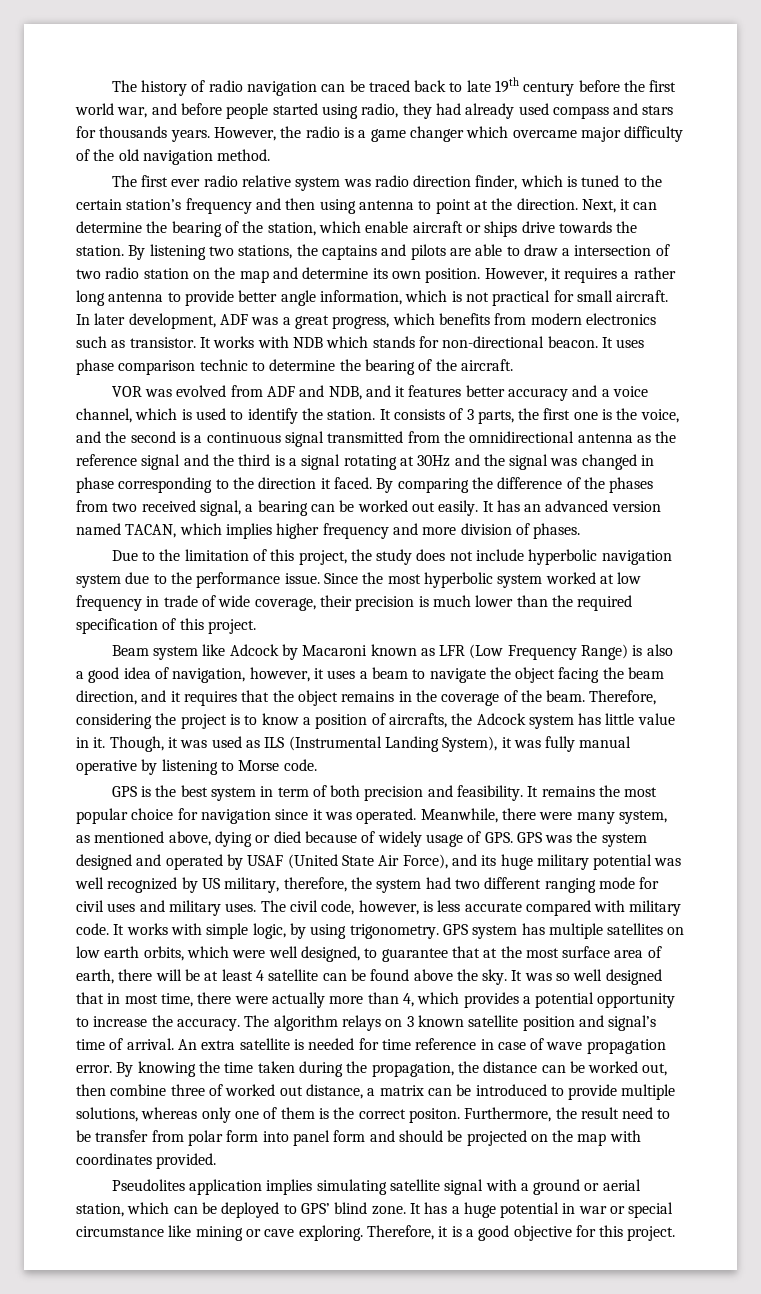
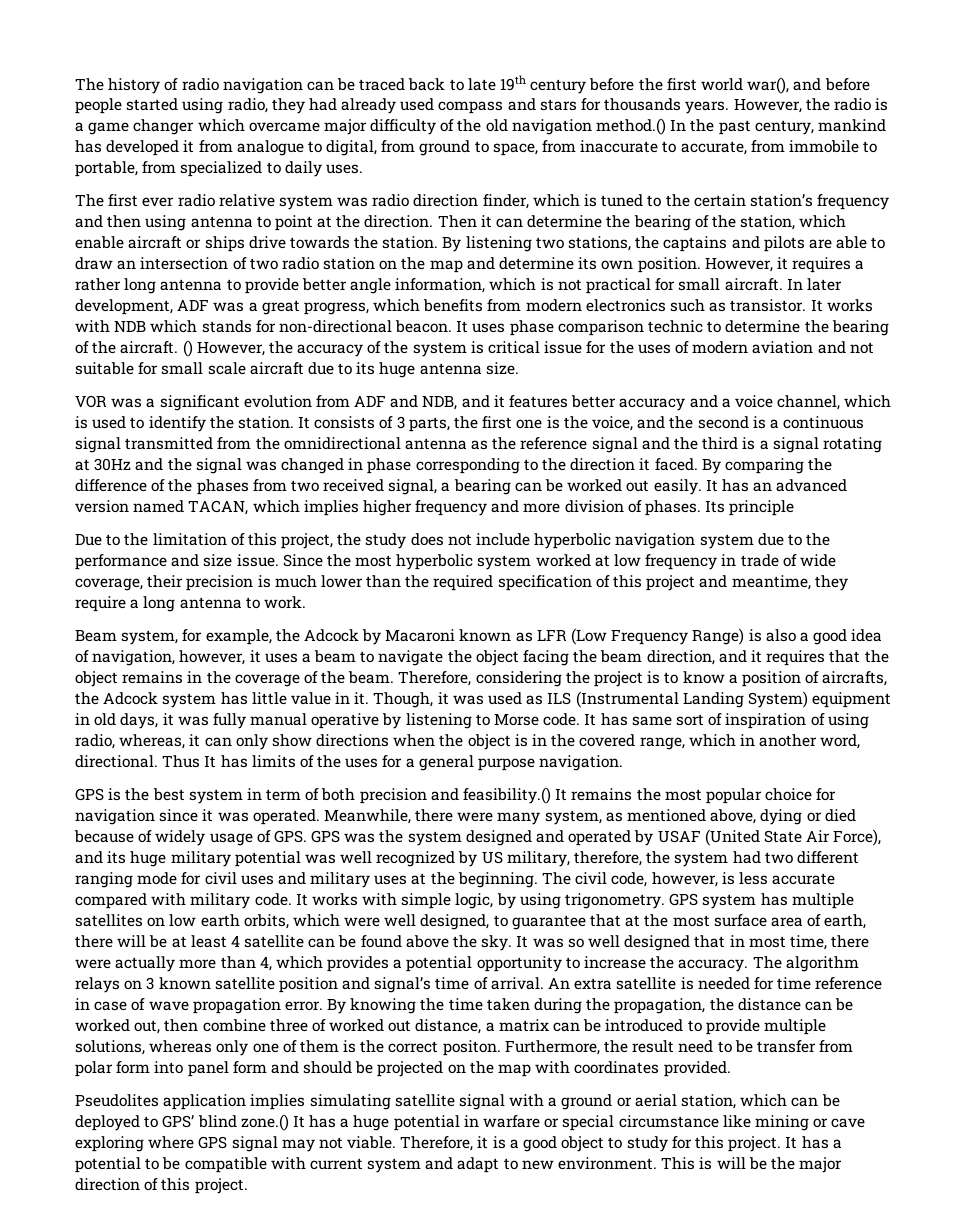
[117,107,148,118] war, -> [747,77,790,94] war(),
[217,149,271,161] method. -> [596,118,886,135] [75,140,878,156] [75,161,363,177] method.() In the past century, mankind has developed it from analogue to digital, from ground to space, from inaccurate to accurate, from immobile to portable, from specialized to daily uses.
[581,199,616,213] Next, -> [437,215,477,228] Then
[562,248,571,256] a -> [117,260,137,270] an
(513, 365) none -> [182,340,874,357] [75,362,519,378] () However, the accuracy of the system is critical issue for the uses of modern aviation and not suitable for small scale aircraft due to its huge antenna size.
[176,385,227,397] evolved -> [146,395,312,411] a significant evolution
(581, 531) none -> [705,500,795,516] Its principle
(281, 580) none -> [171,554,233,567] and size
[207,619,256,634] [111,644,226,660] project. // Beam system like -> [646,575,848,591] [75,596,306,612] [75,629,300,645] project and meantime, they require a long antenna to work. // Beam system, for example, the
[442,736,498,752] System), -> [747,691,892,708] [75,713,159,729] System) equipment in old days,
(317, 765) none -> [584,713,869,729] [75,734,861,750] [75,755,624,771] It has same sort of inspiration of using radio, whereas, it can only show directions when the object is in the covered range, which in another word, directional. Thus It has limits of the uses for a general purpose navigation.
[457,785,524,801] feasibility. -> [463,787,552,804] feasibility.()
[225,903,257,912] uses. -> [374,872,538,888] uses at the beginning.
[371,1206,406,1215] zone. -> [240,1114,289,1131] zone.()
[578,1206,607,1214] war -> [483,1115,541,1128] warfare
[298,1225,363,1241] exploring. -> [75,1136,397,1152] exploring where GPS signal may not viable.
[513,1225,596,1241] objective for -> [561,1136,842,1152] [75,1157,843,1173] [75,1178,159,1191] object to study for this project. It has a potential to be compatible with current system and adapt to new environment. This is will be the major direction of

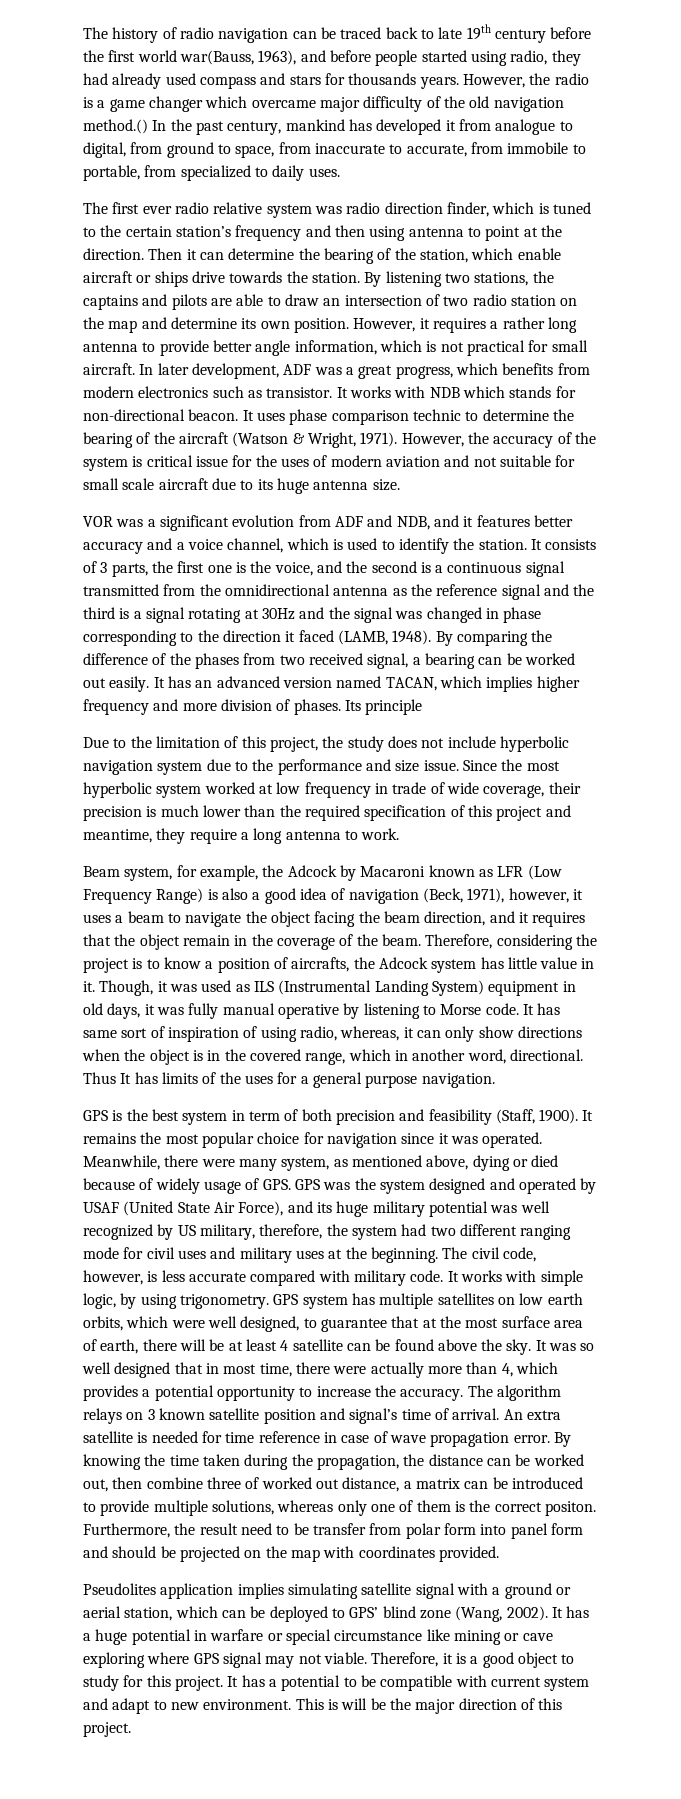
[747,77,790,94] war(), -> [179,50,297,65] war(Bauss, 1963),
[120,340,193,357] aircraft. () -> [178,432,398,448] aircraft (Watson & Wright, 1971).
[654,458,698,471] faced. -> [298,630,432,645] faced (LAMB, 1948).
[92,650,176,666] navigation, -> [348,888,505,904] navigation (Beck, 1971),
[122,671,184,684] remains -> [182,935,230,946] remain
[463,787,552,804] feasibility.() -> [428,1109,579,1125] feasibility (Staff, 1900).
[240,1114,289,1131] zone.() -> [419,1606,548,1622] zone (Wang, 2002).

